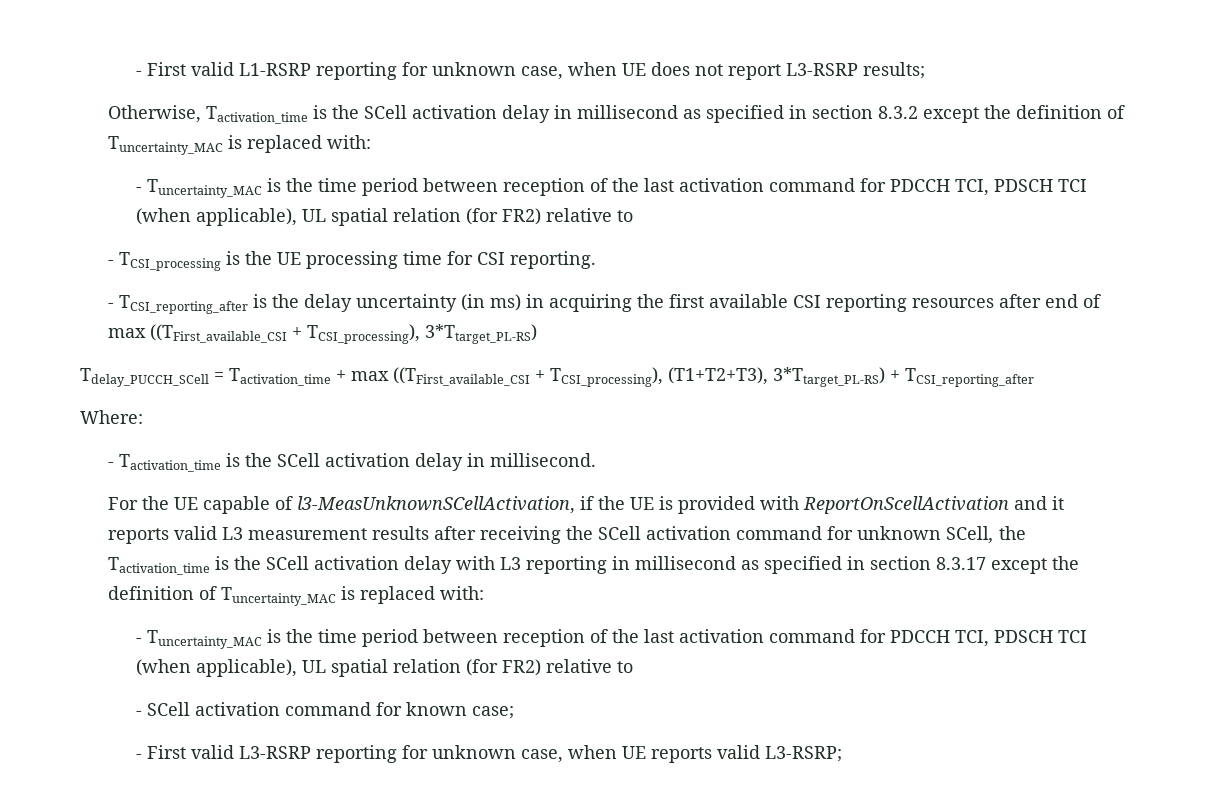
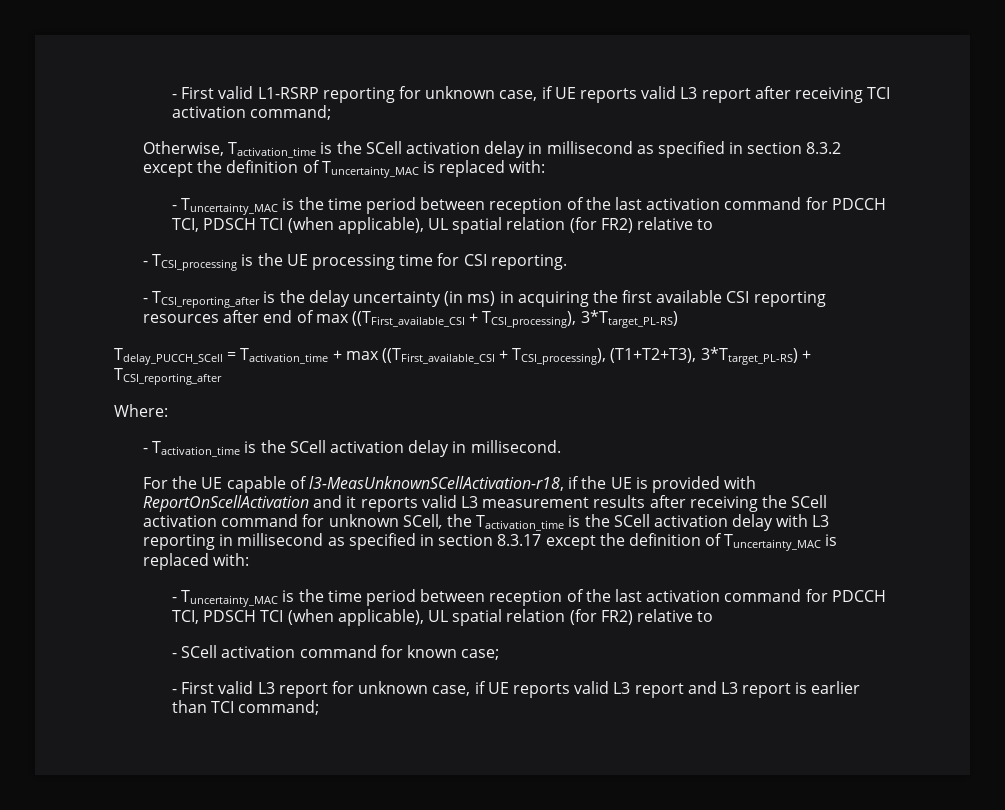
[567,62,925,80] when UE does not report L3-RSRP results; -> [541,86,891,103] [172,105,332,120] if UE reports valid L3 report after receiving TCI activation command;
[296,496,575,514] l3-MeasUnknownSCellActivation, -> [308,476,564,491] l3-MeasUnknownSCellActivation-r18,
[238,745,842,763] L3-RSRP reporting for unknown case, when UE reports valid L3-RSRP; -> [257,681,861,698] [172,700,320,715] L3 report for unknown case, if UE reports valid L3 report and L3 report is earlier than TCI command;

